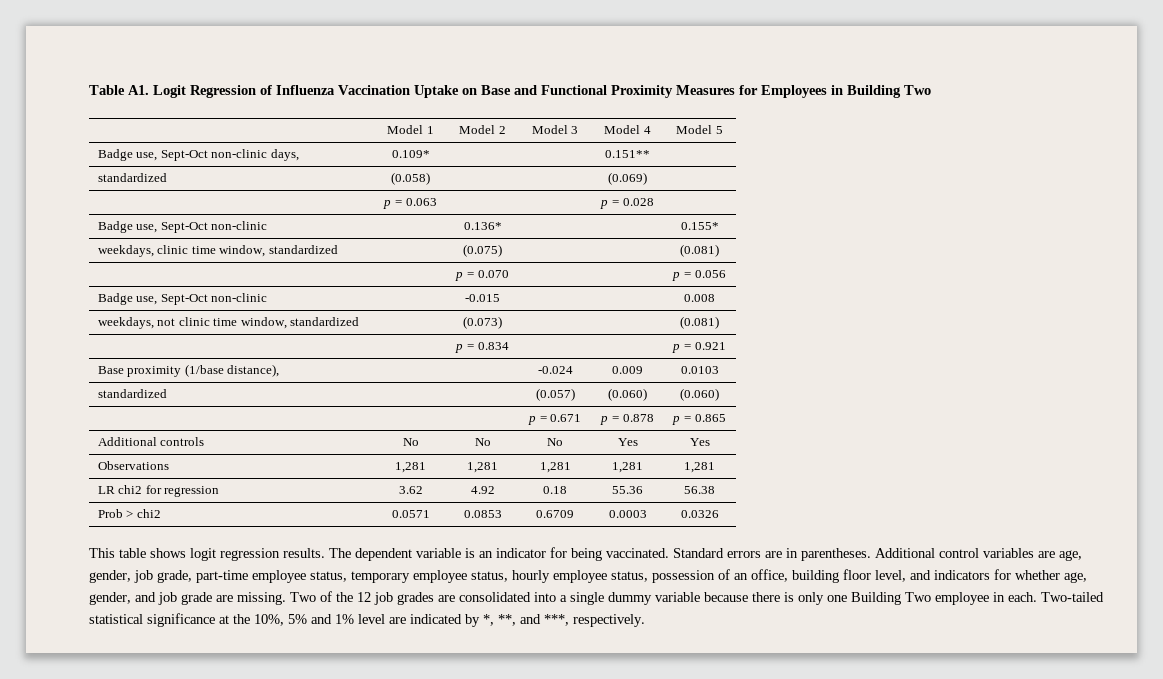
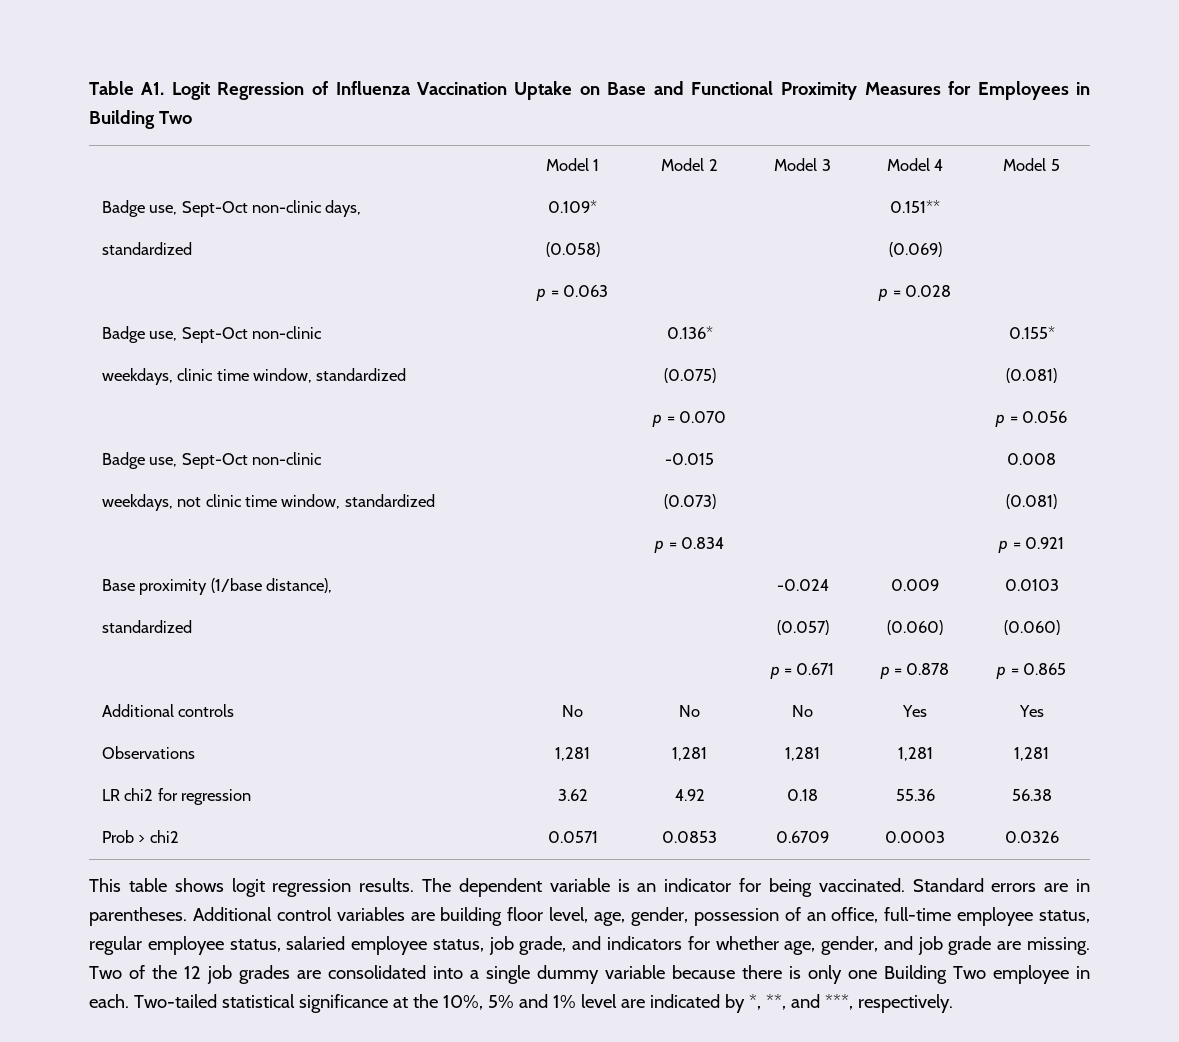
[1059,550,1082,561] [89,569,906,583] age, gender, job grade, part-time employee status, temporary employee status, hourly employee status, possession of an office, building floor level, -> [440,907,1090,926] [89,936,567,955] building floor level, age, gender, possession of an office, full-time employee status, regular employee status, salaried employee status, job grade,

